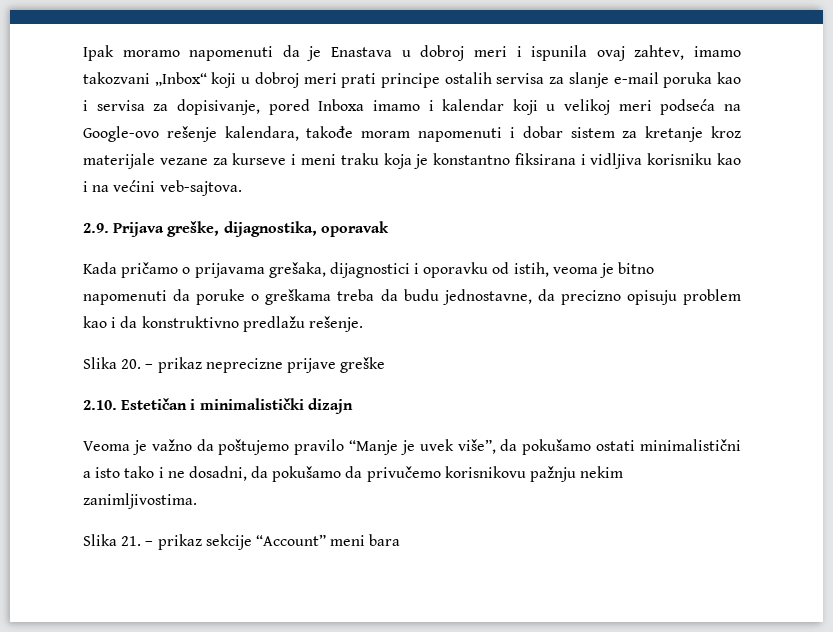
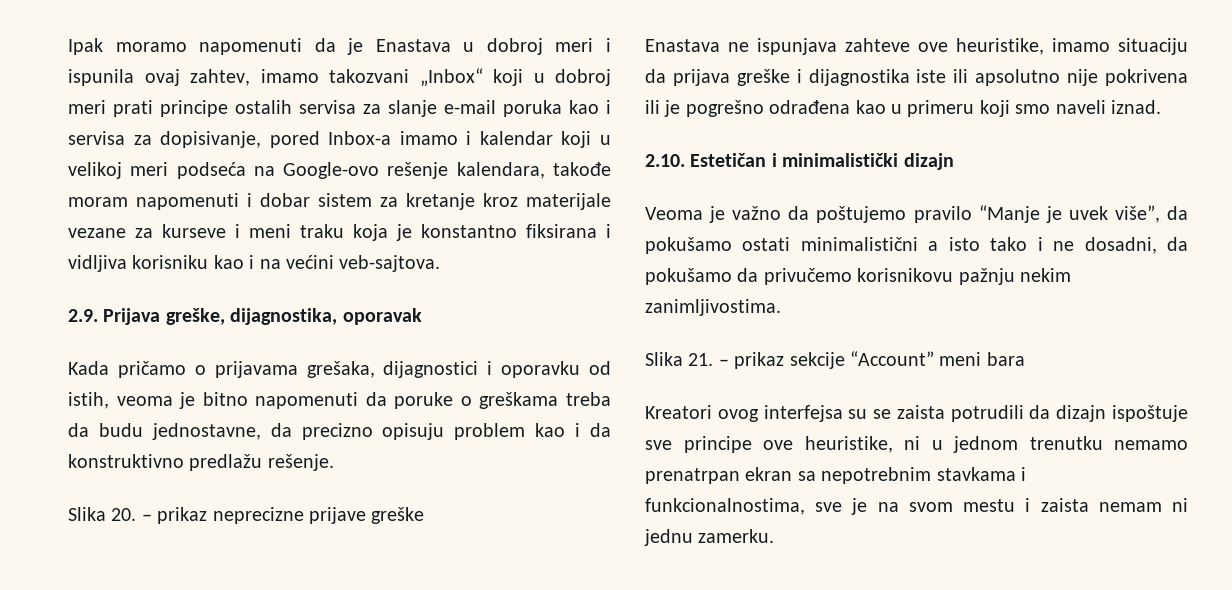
[318,99,365,111] Inboxa -> [328,131,392,145] Inbox-a
(386, 365) none -> [645,38,1188,55] [645,69,1188,86] [645,100,1161,117] // Enastava ne ispunjava zahteve ove heuristike, imamo situaciju da prijava greške i dijagnostika iste ili apsolutno nije pokrivena ili je pogrešno odrađena kao u primeru koji smo naveli iznad.
(401, 540) none -> [645,405,1188,422] [645,436,1188,453] [645,467,1026,484] [645,498,1188,515] [644,529,775,546] // Kreatori ovog interfejsa su se zaista potrudili da dizajn ispoštuje sve principe ove heuristike, ni u jednom trenutku nemamo prenatrpan ekran sa nepotrebnim stavkama i funkcionalnostima, sve je na svom mestu i zaista nemam ni jednu zamerku.

